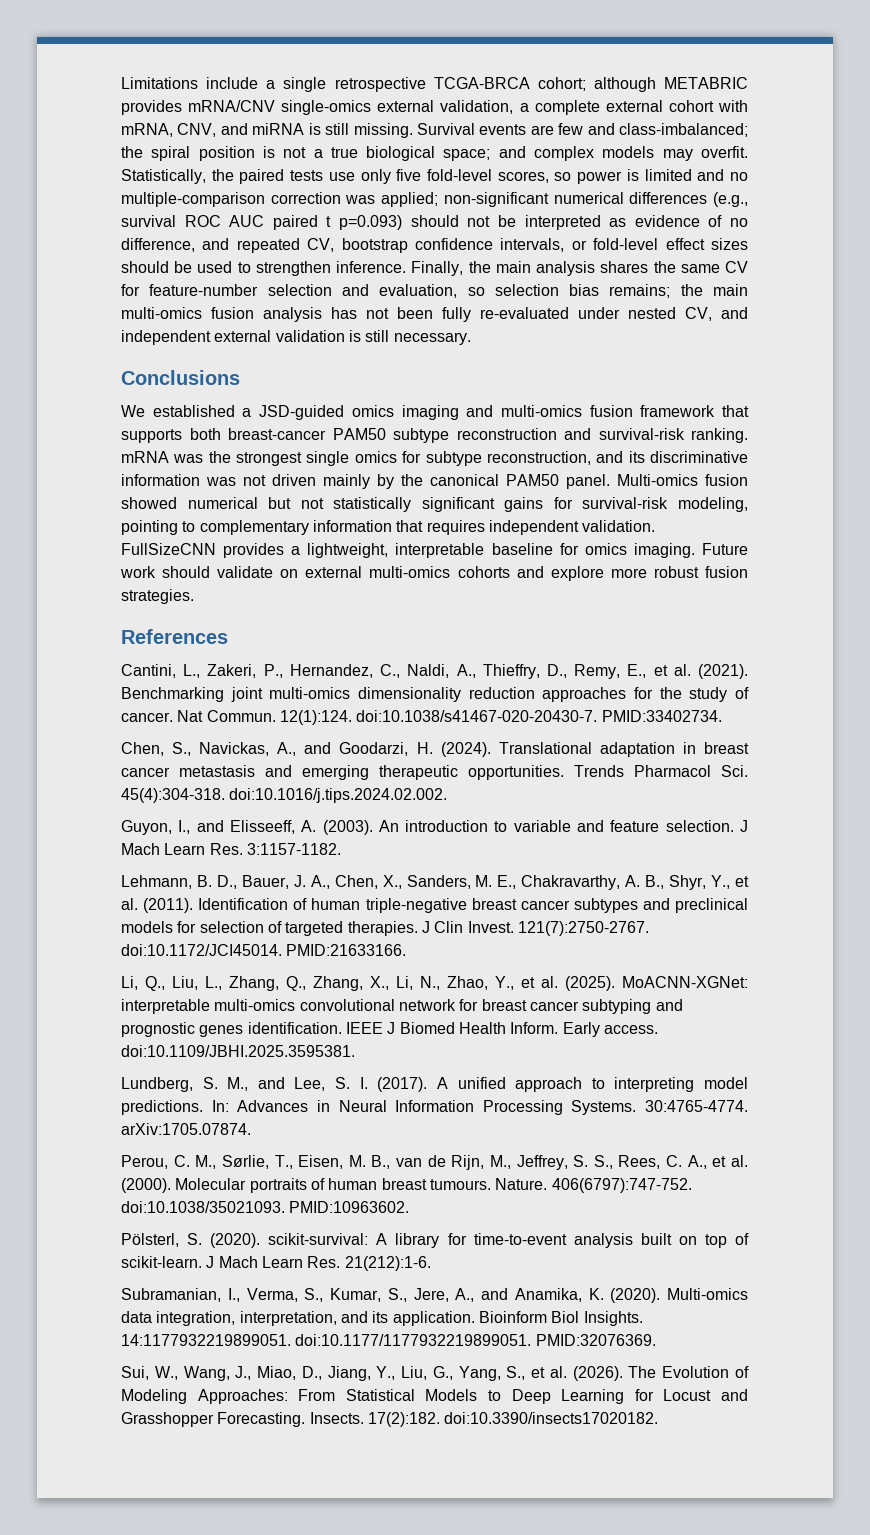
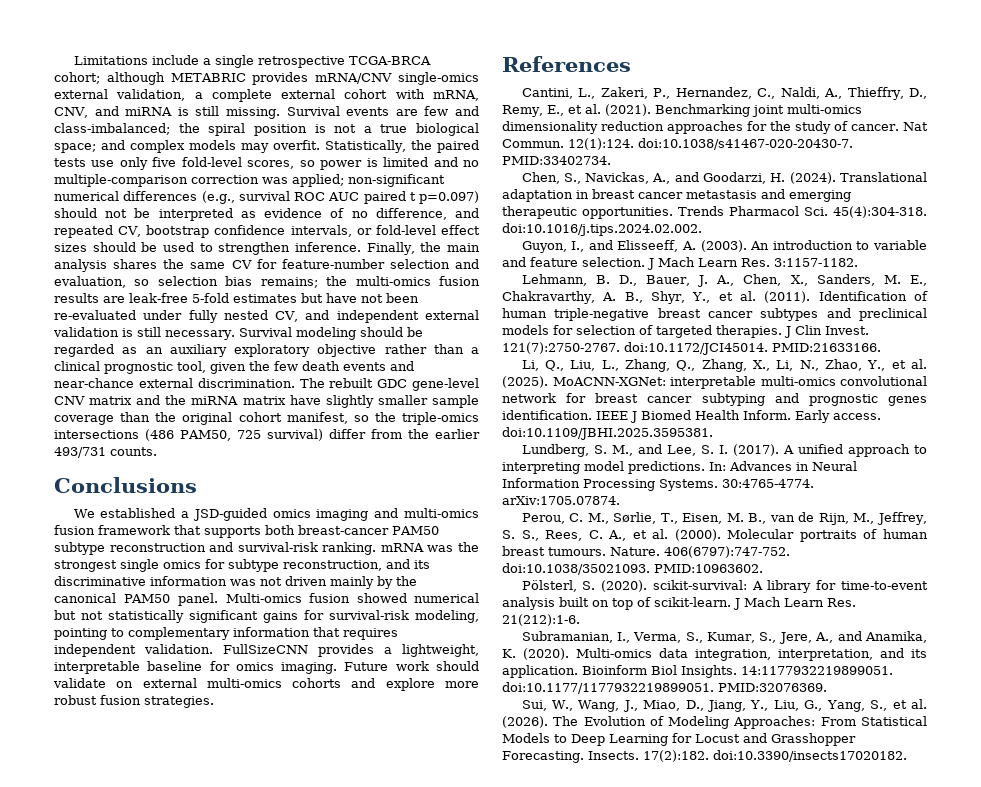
[339,215,403,230] p=0.093) -> [419,191,479,204] p=0.097)
[713,284,748,296] [121,307,357,322] main multi-omics fusion analysis has -> [355,276,480,286] [54,293,357,303] multi-omics fusion results are leak-free 5-fold estimates but have
[442,307,471,322] fully -> (419, 298) none
(620, 313) none -> [188,310,218,323] fully
(471, 338) none -> [238,327,423,340] [54,344,479,357] [54,361,414,374] [54,378,479,391] [54,395,479,408] [54,412,479,425] [54,429,480,441] [54,447,157,458] Survival modeling should be regarded as an auxiliary exploratory objective rather than a clinical prognostic tool, given the few death events and near-chance external discrimination. The rebuilt GDC gene-level CNV matrix and the miRNA matrix have slightly smaller sample coverage than the original cohort manifest, so the triple-omics intersections (486 PAM50, 725 survival) differ from the earlier 493/731 counts.

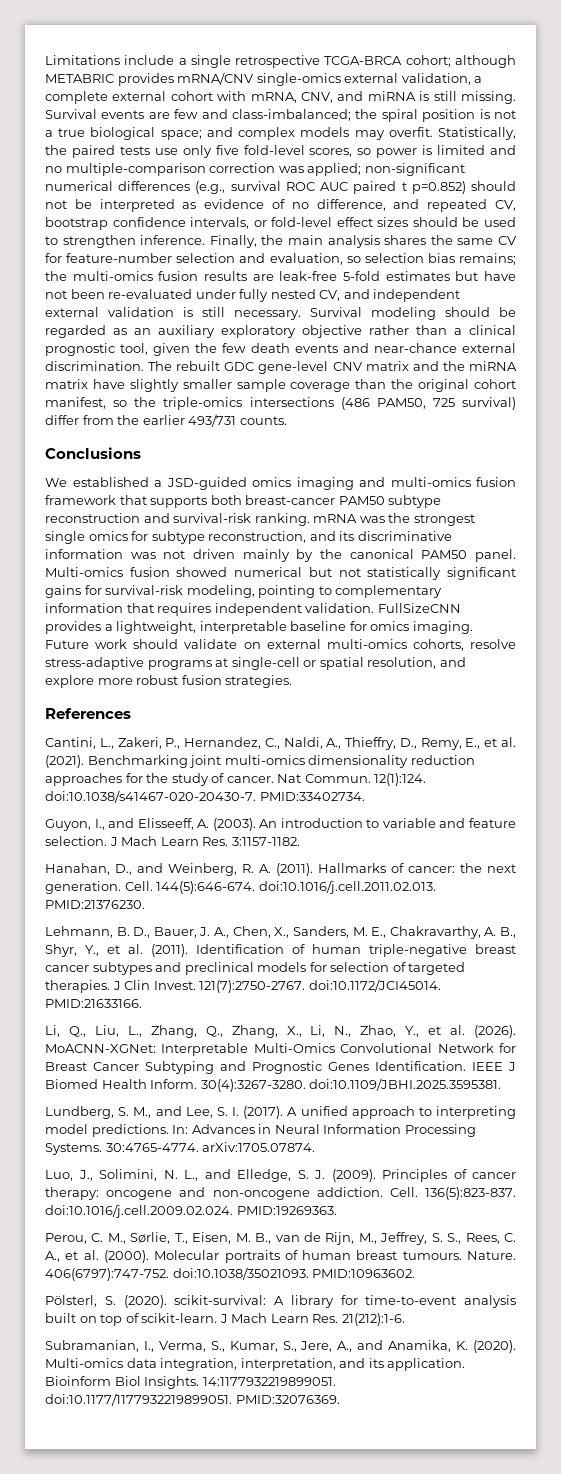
[419,191,479,204] p=0.097) -> [411,181,466,194] p=0.852)
[292,678,342,688] cohorts -> [412,639,516,651] [45,657,437,670] cohorts, resolve stress-adaptive programs at single-cell or spatial resolution,
[521,172,927,184] [502,189,851,202] [502,206,927,219] [502,223,702,236] // Chen, S., Navickas, A., and Goodarzi, H. (2024). Translational adaptation in breast cancer metastasis and emerging therapeutic opportunities. Trends Pharmacol Sci. 45(4):304-318. doi:10.1016/j.tips.2024.02.002. -> (365, 796) none
(858, 262) none -> [45,863,516,876] [45,880,436,894] [45,900,145,909] // Hanahan, D., and Weinberg, R. A. (2011). Hallmarks of cancer: the next generation. Cell. 144(5):646-674. doi:10.1016/j.cell.2011.02.013. PMID:21376230.
[502,376,927,389] [502,393,927,406] [502,410,592,420] (2025). MoACNN-XGNet: interpretable multi-omics convolutional network for breast cancer subtyping and prognostic genes identification. -> [474,1025,517,1038] [45,1043,516,1056] [45,1061,466,1074] (2026). MoACNN-XGNet: Interpretable Multi-Omics Convolutional Network for Breast Cancer Subtyping and Prognostic Genes Identification.
[795,410,881,423] Early access. -> [200,1079,306,1092] 30(4):3267-3280.
(620, 500) none -> [45,1169,516,1182] [45,1187,516,1200] [45,1204,337,1218] // Luo, J., Solimini, N. L., and Elledge, S. J. (2009). Principles of cancer therapy: oncogene and non-oncogene addiction. Cell. 136(5):823-837. doi:10.1016/j.cell.2009.02.024. PMID:19269363.
[521,699,927,712] [502,716,927,729] [502,733,856,746] [502,750,907,763] // Sui, W., Wang, J., Miao, D., Jiang, Y., Liu, G., Yang, S., et al. (2026). The Evolution of Modeling Approaches: From Statistical Models to Deep Learning for Locust and Grasshopper Forecasting. Insects. 17(2):182. doi:10.3390/insects17020182. -> (340, 1399) none

